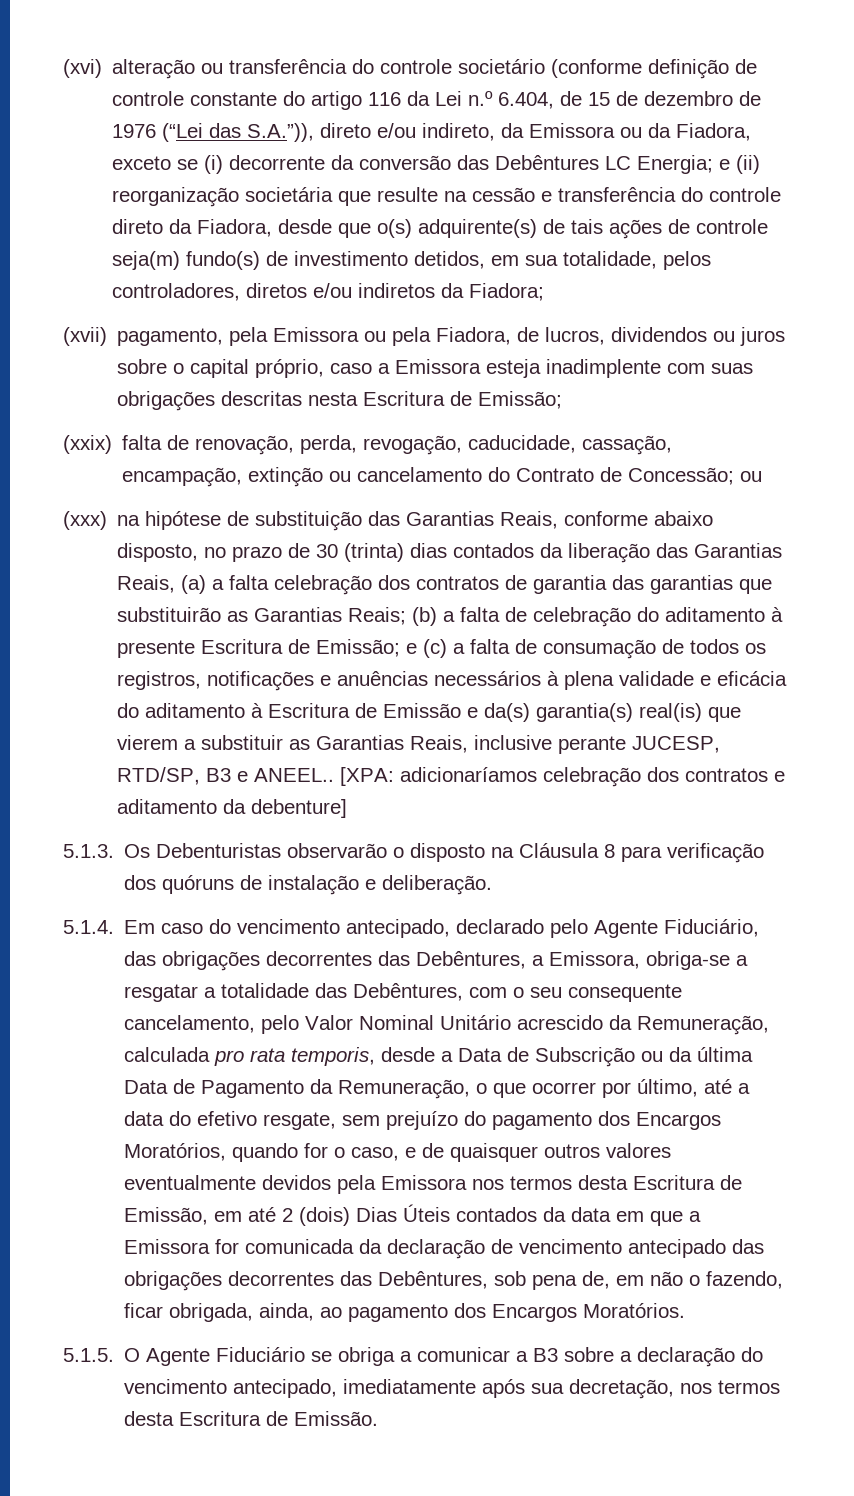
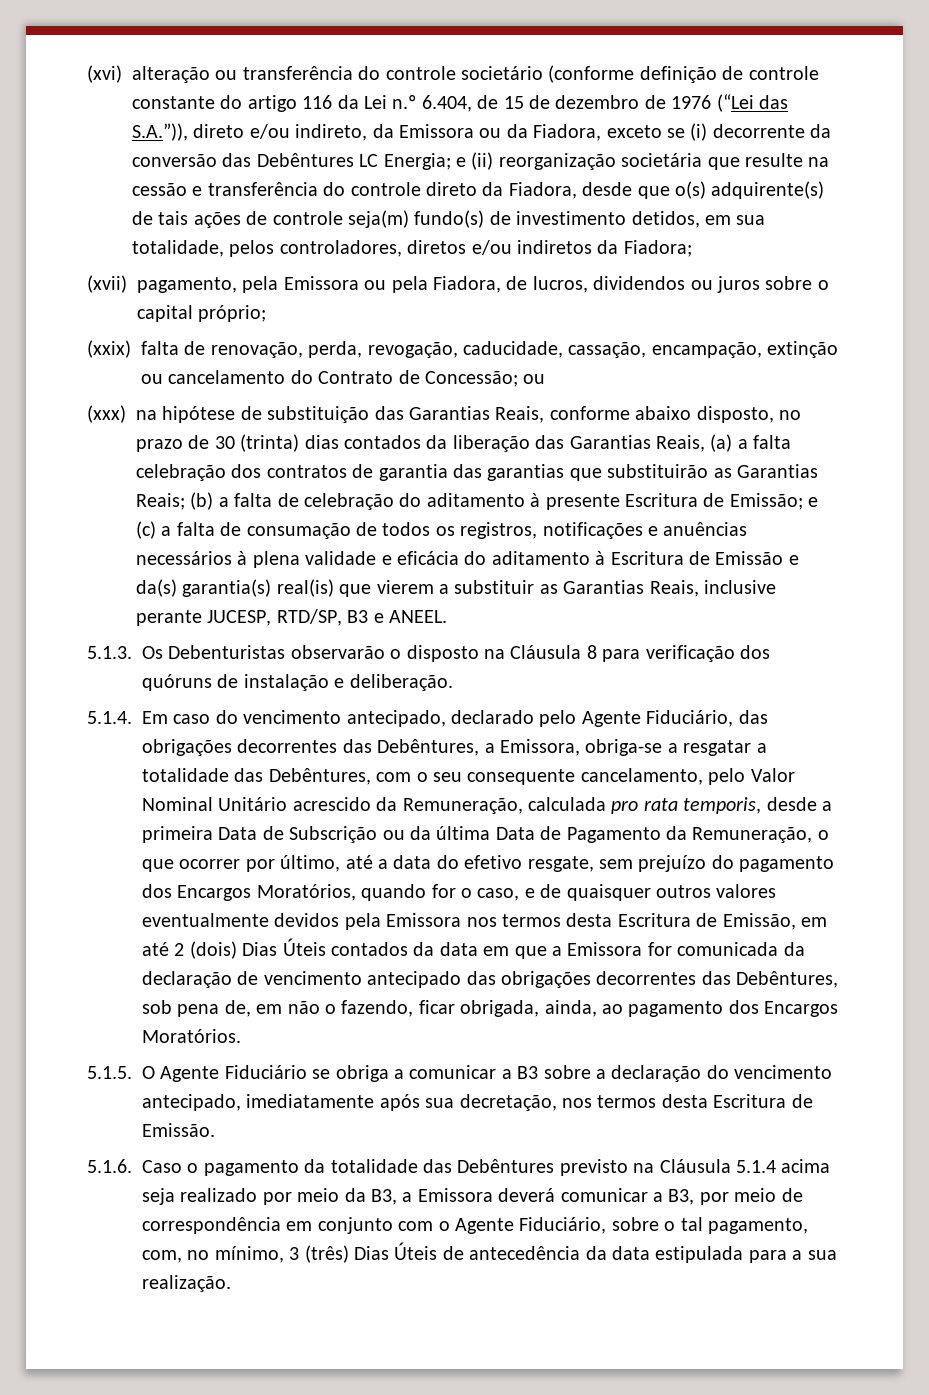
[255,359,754,378] [117,391,563,411] próprio, caso a Emissora esteja inadimplente com suas obrigações descritas nesta Escritura de Emissão; -> [198,305,267,322] próprio;
[254,767,786,787] [117,799,348,818] ANEEL.. [XPA: adicionaríamos celebração dos contratos e aditamento da debenture] -> [388,610,447,623] ANEEL.
(454, 1056) none -> [142,826,213,843] primeira
(379, 1418) none -> [87,1159,831,1176] [142,1188,803,1205] [142,1217,808,1234] [142,1242,837,1263] [142,1275,231,1292] // 5.1.6. Caso o pagamento da totalidade das Debêntures previsto na Cláusula 5.1.4 acima seja realizado por meio da B3, a Emissora deverá comunicar a B3, por meio de correspondência em conjunto com o Agente Fiduciário, sobre o tal pagamento, com, no mínimo, 3 (três) Dias Úteis de antecedência da data estipulada para a sua realização.

